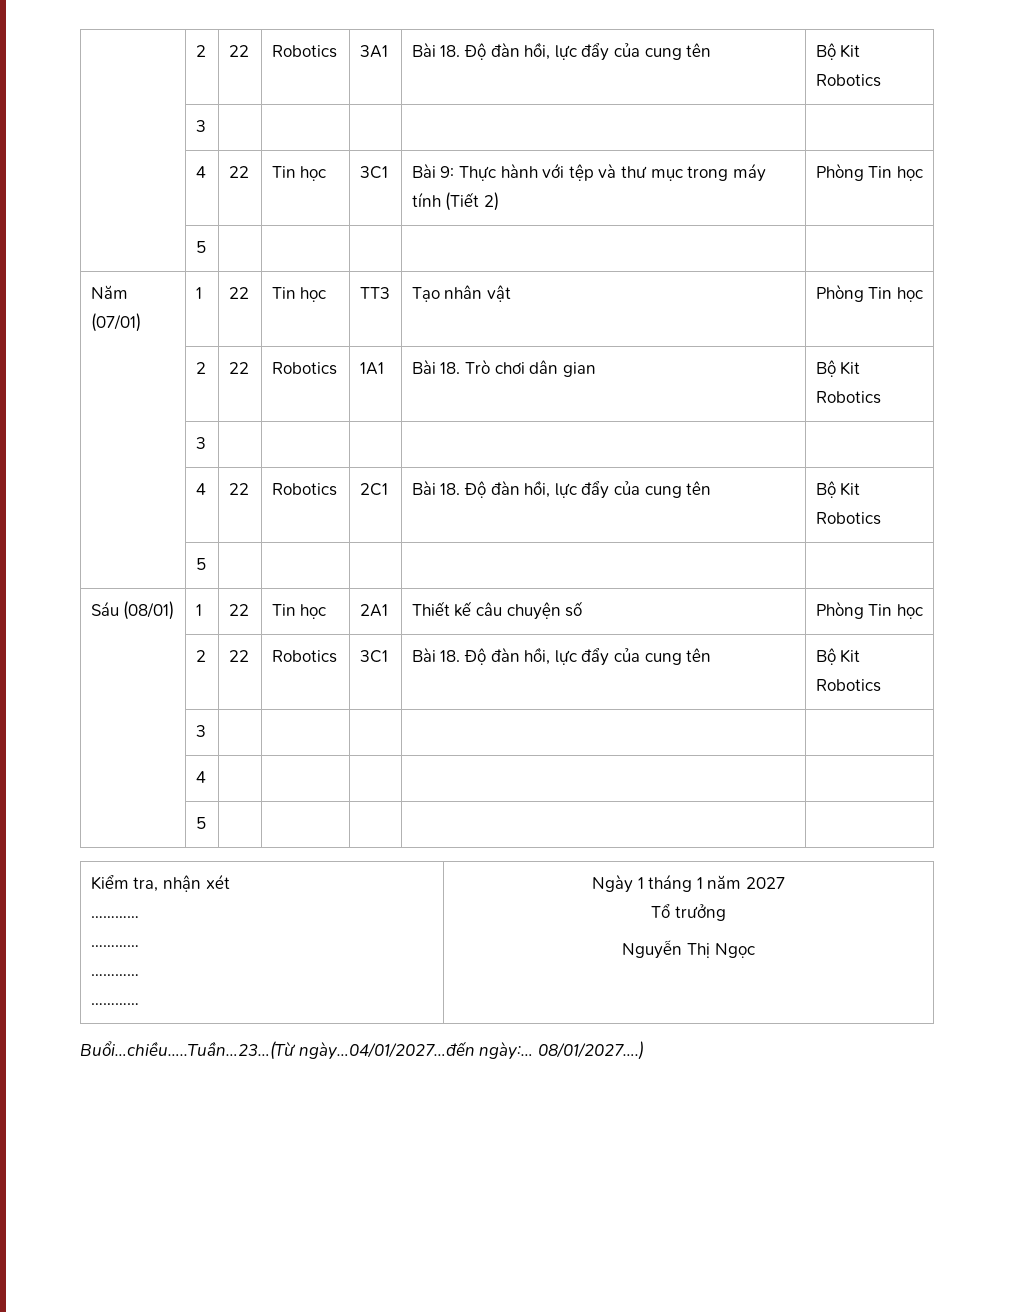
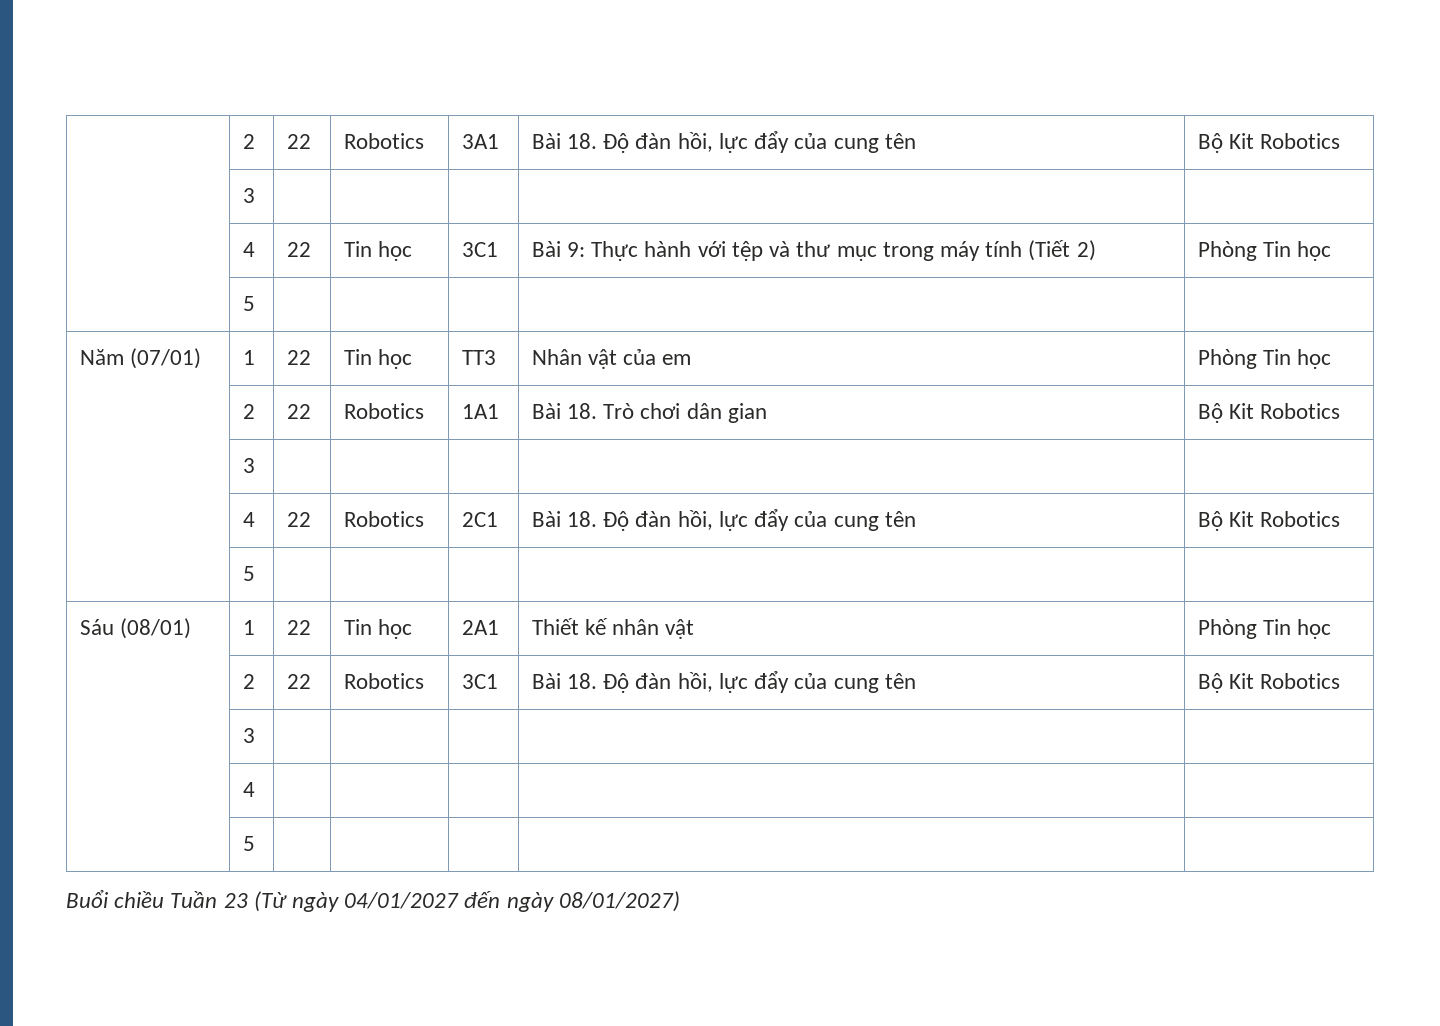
[411,285,512,302] Tạo nhân vật -> [531,349,692,369] Nhân vật của em
[476,601,584,620] câu chuyện số -> [612,619,695,639] nhân vật
[90,874,230,892] [90,916,139,918] [90,945,139,947] [90,974,139,976] [90,1003,139,1005] [592,874,785,893] [651,904,726,921] [622,940,755,959] [80,1041,644,1060] // Kiểm tra, nhận xét // ………… // ………… // ………… // ………… | Ngày 1 tháng 1 năm 2027 // Tổ trưởng // Nguyễn Thị Ngọc // Buổi…chiều…..Tuần…23…(Từ ngày…04/01/2027…đến ngày:… 08/01/2027….) -> [66,890,680,912] // Buổi chiều Tuần 23 (Từ ngày 04/01/2027 đến ngày 08/01/2027)

